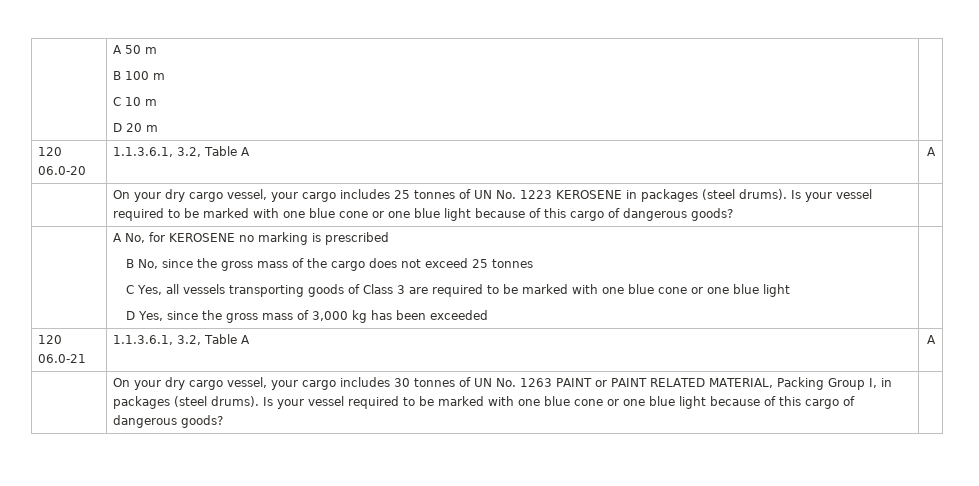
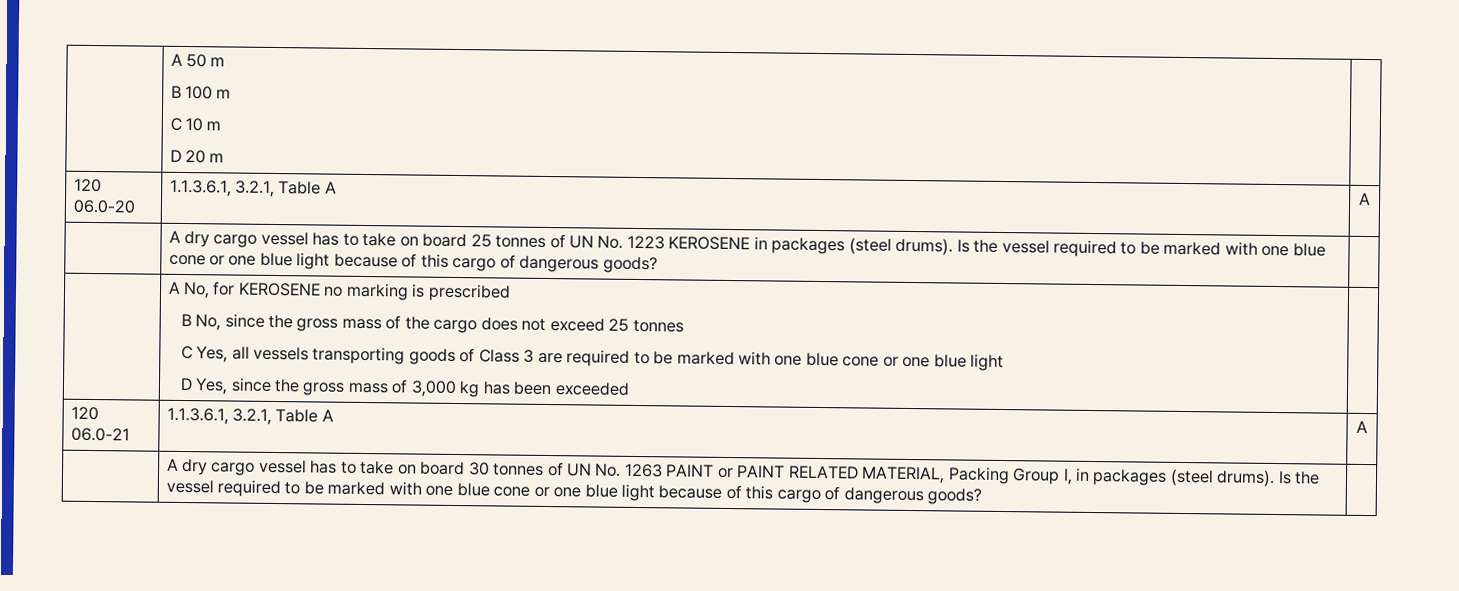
[177,146,251,157] [926,147,936,156] [113,189,391,202] 3.2, Table A | A // | On your dry cargo vessel, your cargo includes -> [234,180,337,197] [1359,192,1371,206] [168,230,468,248] 3.2.1, Table A | A // | A dry cargo vessel has to take on board
[805,192,833,202] your -> [973,239,999,253] the
[177,334,251,345] [926,335,936,344] [113,377,391,390] 3.2, Table A | A // | On your dry cargo vessel, your cargo includes -> [231,408,334,425] [1356,420,1368,434] [166,458,466,476] 3.2.1, Table A | A // | A dry cargo vessel has to take on board
[277,399,305,409] your -> [1294,471,1321,485] the

